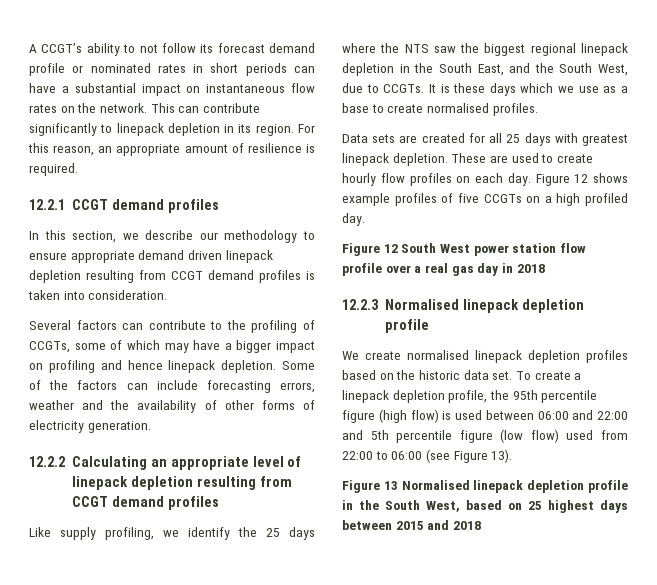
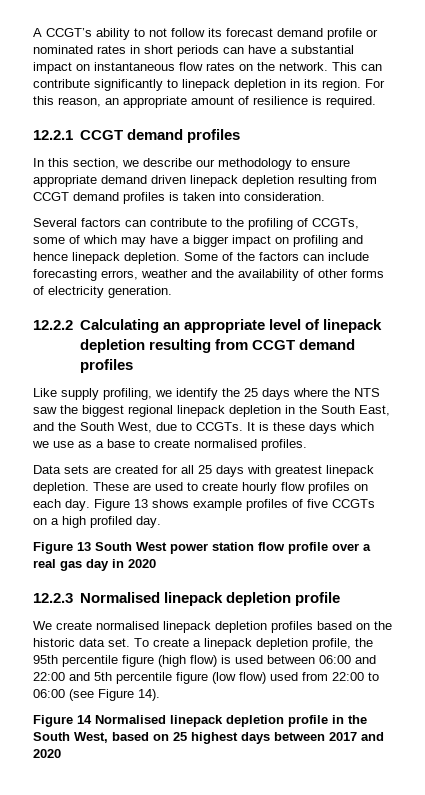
[574,174,589,183] 12 -> [134,499,148,508] 13
[383,244,398,253] 12 -> [77,542,91,551] 13
[516,264,545,273] 2018 -> [128,559,156,568] 2020
[491,449,513,463] [342,480,398,493] 13). // Figure 13 -> [138,689,160,701] [33,715,92,727] 14). // Figure 14
[395,520,481,530] 2015 and 2018 -> [329,732,384,741] [33,749,61,758] 2017 and 2020

